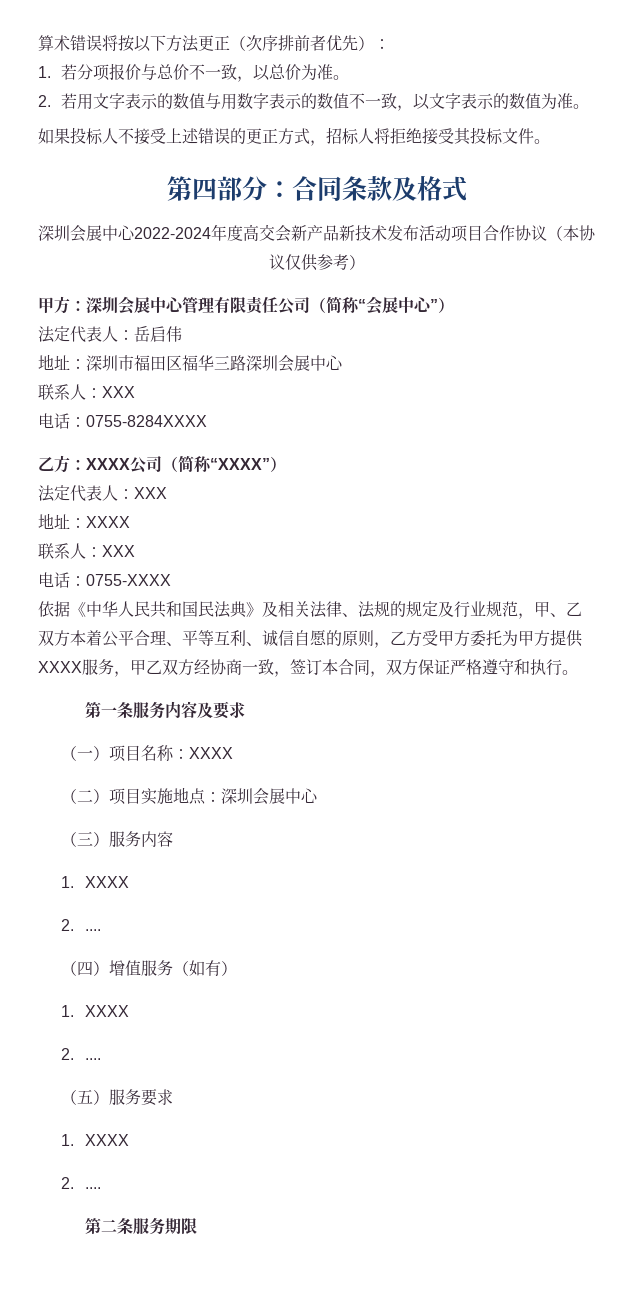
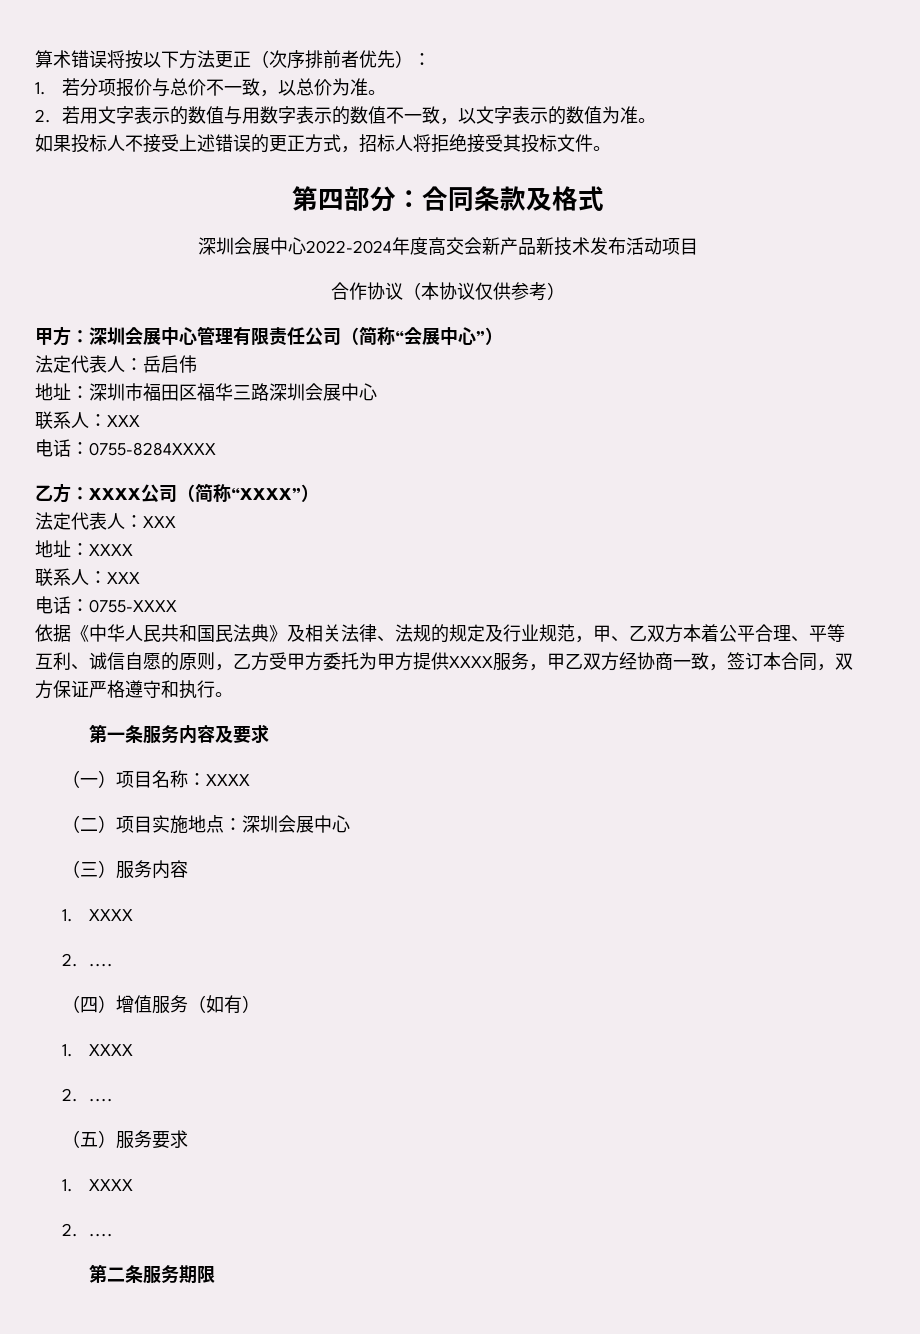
(483, 233) none -> (698, 246) //

